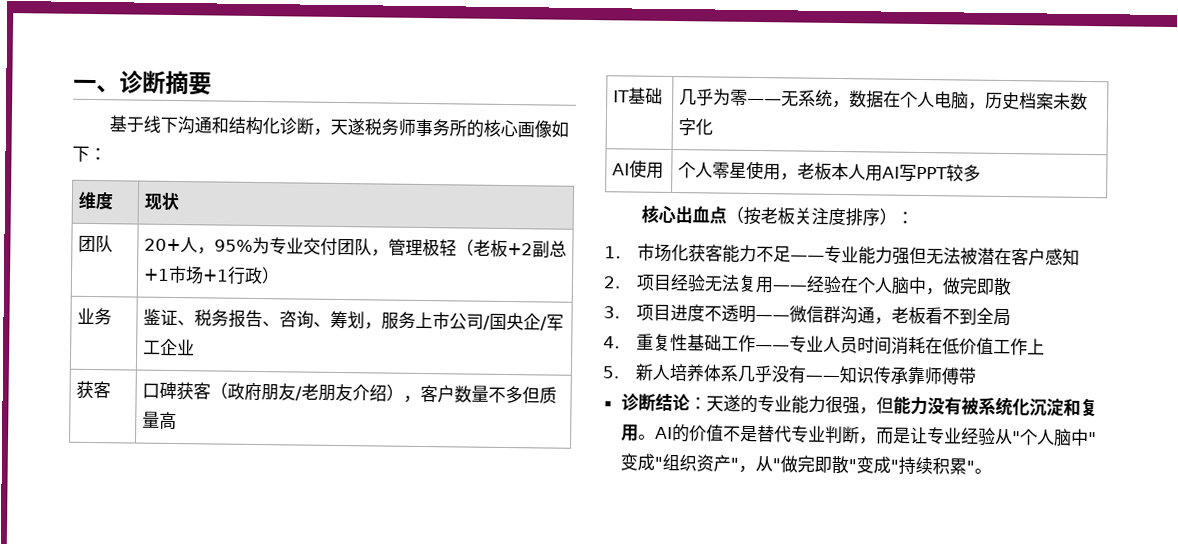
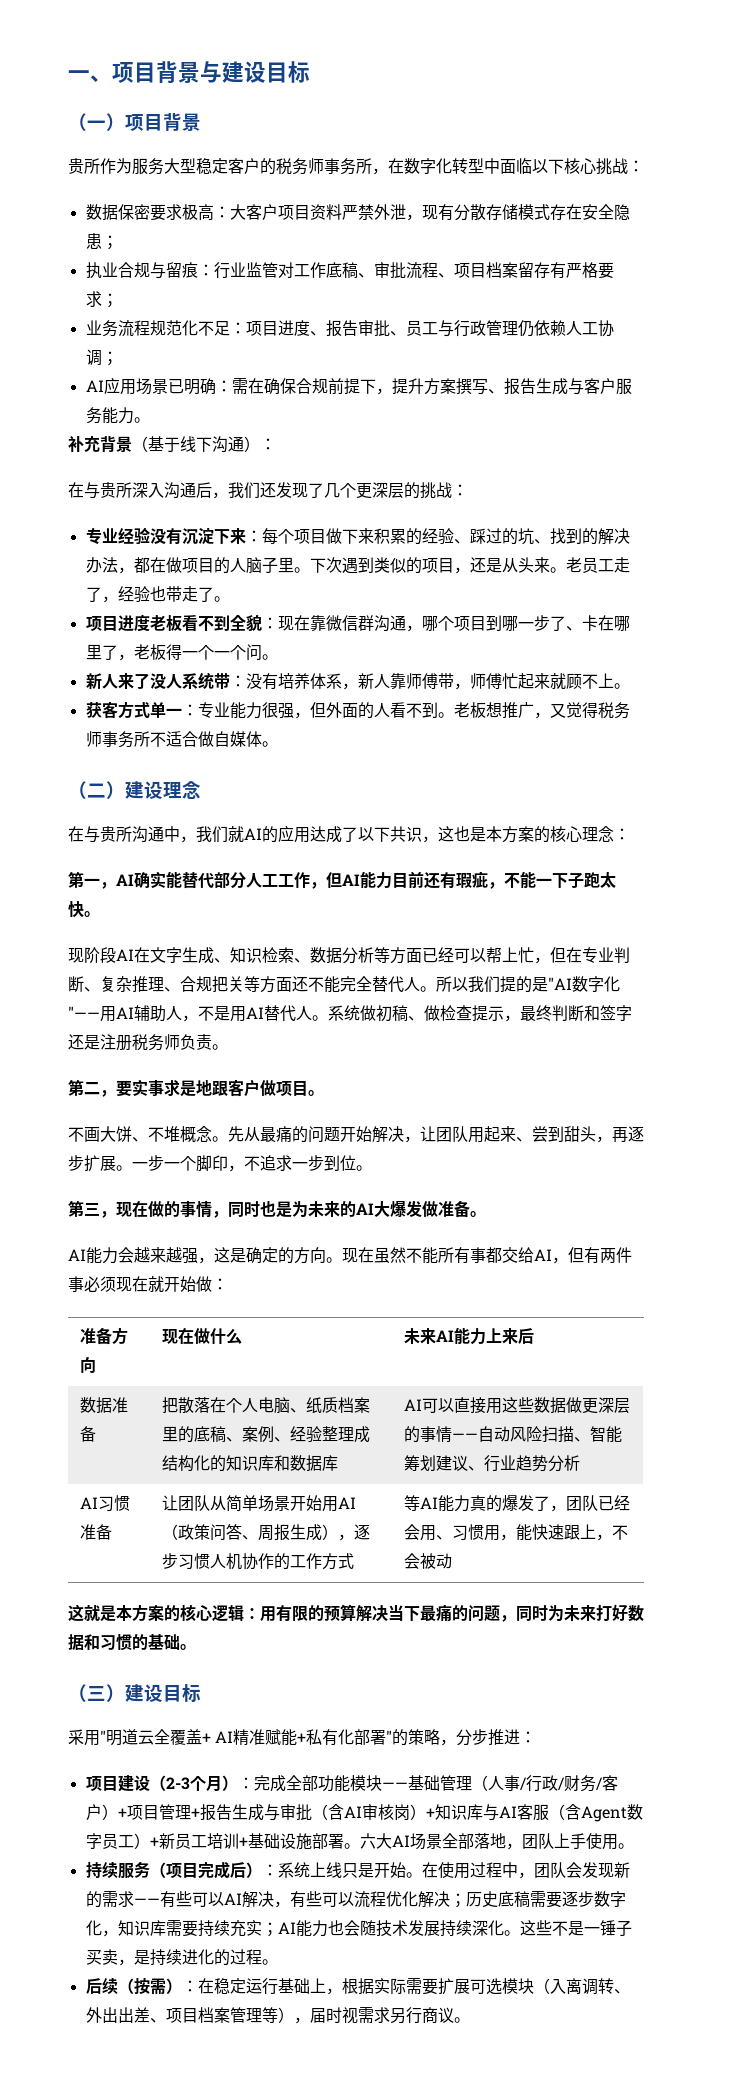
[119,70,212,96] [108,115,569,138] [72,145,107,162] [77,191,114,211] [143,192,180,211] [77,235,113,253] [143,236,567,259] [142,265,280,285] [76,307,112,326] [142,308,564,331] [142,338,195,357] [75,380,111,400] [141,381,557,404] [141,411,177,431] [612,87,663,105] [678,88,1088,111] [677,118,713,136] [611,159,664,179] [677,160,981,182] [640,205,914,227] [604,243,1080,266] [603,273,1012,297] [603,303,1011,327] [603,333,1045,356] [602,363,976,385] [620,392,1098,417] [620,424,1097,447] [619,453,975,475] 诊断摘要 // 基于线下沟通和结构化诊断，天遂税务师事务所的核心画像如下： // 维度 | 现状 // 团队 | 20+人，95%为专业交付团队，管理极轻（老板+2副总+1市场+1行政） // 业务 | 鉴证、税务报告、咨询、筹划，服务上市公司/国央企/军工企业 // 获客 | 口碑获客（政府朋友/老朋友介绍），客户数量不多但质量高 // IT基础 | 几乎为零——无系统，数据在个人电脑，历史档案未数字化 // AI使用 | 个人零星使用，老板本人用AI写PPT较多 // 核心出血点（按老板关注度排序）： // 1.市场化获客能力不足——专业能力强但无法被潜在客户感知 // 2.项目经验无法复用——经验在个人脑中，做完即散 // 3.项目进度不透明——微信群沟通，老板看不到全局 // 4.重复性基础工作——专业人员时间消耗在低价值工作上 // 5.新人培养体系几乎没有——知识传承靠师傅带 // 诊断结论：天遂的专业能力很强，但能力没有被系统化沉淀和复用。AI的价值不是替代专业判断，而是让专业经验从"个人脑中"变成"组织资产"，从"做完即散"变成"持续积累" -> [112,61,310,84] [68,113,201,131] [68,158,644,175] [85,204,630,221] [85,233,118,250] [85,262,614,279] [85,291,118,308] [85,320,614,337] [85,349,118,366] [85,377,632,395] [85,407,150,424] [68,436,276,453] [68,482,468,499] [85,527,630,545] [85,557,630,574] [85,586,230,603] [85,614,630,632] [85,644,278,661] [85,672,630,690] [85,701,630,719] [85,731,278,748] [68,781,201,799] [68,825,630,843] [68,871,616,889] [68,901,100,918] [68,947,630,964] [68,976,620,993] [68,1005,632,1022] [68,1034,228,1051] [68,1079,324,1097] [68,1126,644,1143] [68,1155,372,1172] [68,1200,486,1218] [68,1247,632,1264] [68,1276,228,1292] [80,1327,129,1345] [80,1357,97,1373] [162,1327,243,1345] [404,1327,535,1345] [80,1397,129,1414] [80,1426,97,1442] [162,1397,371,1414] [162,1426,371,1443] [162,1455,339,1472] [404,1397,631,1414] [404,1426,623,1443] [404,1455,581,1472] [80,1495,131,1512] [80,1524,113,1540] [162,1495,357,1512] [162,1524,371,1541] [162,1553,355,1570] [404,1495,631,1512] [404,1524,629,1541] [404,1553,453,1569] [68,1604,644,1622] [68,1633,196,1651] [68,1684,201,1702] [68,1729,537,1746] [85,1775,618,1792] [85,1804,643,1822] [85,1833,634,1850] [85,1861,630,1879] [85,1891,626,1908] [85,1920,632,1937] [85,1949,278,1966] [85,1978,630,1995] [85,2007,454,2024] 项目背景与建设目标 // （一）项目背景 // 贵所作为服务大型稳定客户的税务师事务所，在数字化转型中面临以下核心挑战： // 数据保密要求极高：大客户项目资料严禁外泄，现有分散存储模式存在安全隐患； // 执业合规与留痕：行业监管对工作底稿、审批流程、项目档案留存有严格要求； // 业务流程规范化不足：项目进度、报告审批、员工与行政管理仍依赖人工协调； // AI应用场景已明确：需在确保合规前提下，提升方案撰写、报告生成与客户服务能力。 // 补充背景（基于线下沟通）： // 在与贵所深入沟通后，我们还发现了几个更深层的挑战： // 专业经验没有沉淀下来：每个项目做下来积累的经验、踩过的坑、找到的解决办法，都在做项目的人脑子里。下次遇到类似的项目，还是从头来。老员工走了，经验也带走了。 // 项目进度老板看不到全貌：现在靠微信群沟通，哪个项目到哪一步了、卡在哪里了，老板得一个一个问。 // 新人来了没人系统带：没有培养体系，新人靠师傅带，师傅忙起来就顾不上。 // 获客方式单一：专业能力很强，但外面的人看不到。老板想推广，又觉得税务师事务所不适合做自媒体。 // （二）建设理念 // 在与贵所沟通中，我们就AI的应用达成了以下共识，这也是本方案的核心理念： // 第一，AI确实能替代部分人工工作，但AI能力目前还有瑕疵，不能一下子跑太快。 // 现阶段AI在文字生成、知识检索、数据分析等方面已经可以帮上忙，但在专业判断、复杂推理、合规把关等方面还不能完全替代人。所以我们提的是"AI数字化"——用AI辅助人，不是用AI替代人。系统做初稿、做检查提示，最终判断和签字还是注册税务师负责。 // 第二，要实事求是地跟客户做项目。 // 不画大饼、不堆概念。先从最痛的问题开始解决，让团队用起来、尝到甜头，再逐步扩展。一步一个脚印，不追求一步到位。 // 第三，现在做的事情，同时也是为未来的AI大爆发做准备。 // AI能力会越来越强，这是确定的方向。现在虽然不能所有事都交给AI，但有两件事必须现在就开始做： // 准备方向 | 现在做什么 | 未来AI能力上来后 // 数据准备 | 把散落在个人电脑、纸质档案里的底稿、案例、经验整理成结构化的知识库和数据库 | AI可以直接用这些数据做更深层的事情——自动风险扫描、智能筹划建议、行业趋势分析 // AI习惯准备 | 让团队从简单场景开始用AI（政策问答、周报生成），逐步习惯人机协作的工作方式 | 等AI能力真的爆发了，团队已经会用、习惯用，能快速跟上，不会被动 // 这就是本方案的核心逻辑：用有限的预算解决当下最痛的问题，同时为未来打好数据和习惯的基础。 // （三）建设目标 // 采用"明道云全覆盖+ AI精准赋能+私有化部署"的策略，分步推进： // 项目建设（2-3个月）：完成全部功能模块——基础管理（人事/行政/财务/客户）+项目管理+报告生成与审批（含AI审核岗）+知识库与AI客服（含Agent数字员工）+新员工培训+基础设施部署。六大AI场景全部落地，团队上手使用。 // 持续服务（项目完成后）：系统上线只是开始。在使用过程中，团队会发现新的需求——有些可以AI解决，有些可以流程优化解决；历史底稿需要逐步数字化，知识库需要持续充实；AI能力也会随技术发展持续深化。这些不是一锤子买卖，是持续进化的过程。 // 后续（按需）：在稳定运行基础上，根据实际需要扩展可选模块（入离调转、外出出差、项目档案管理等），届时视需求另行商议

